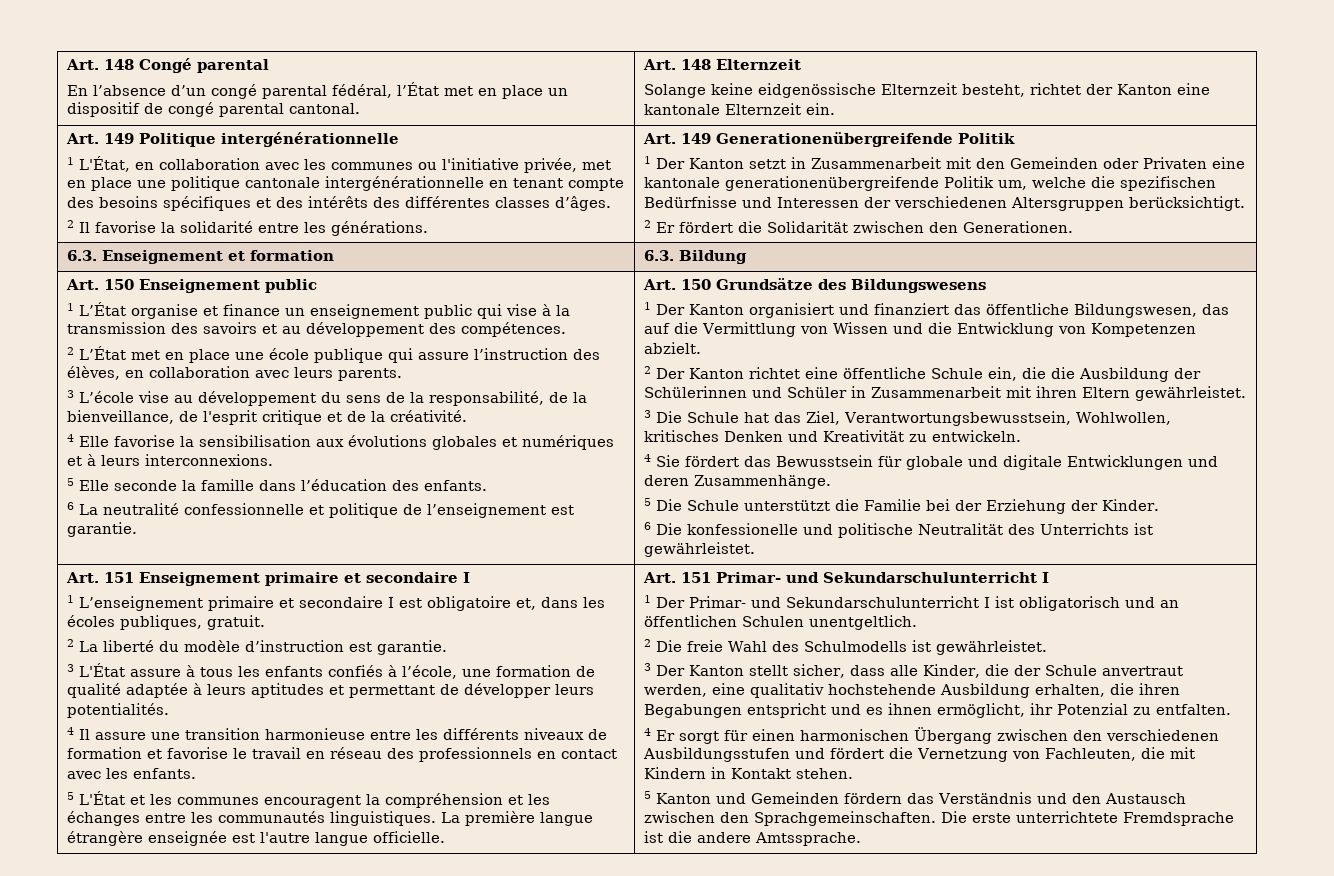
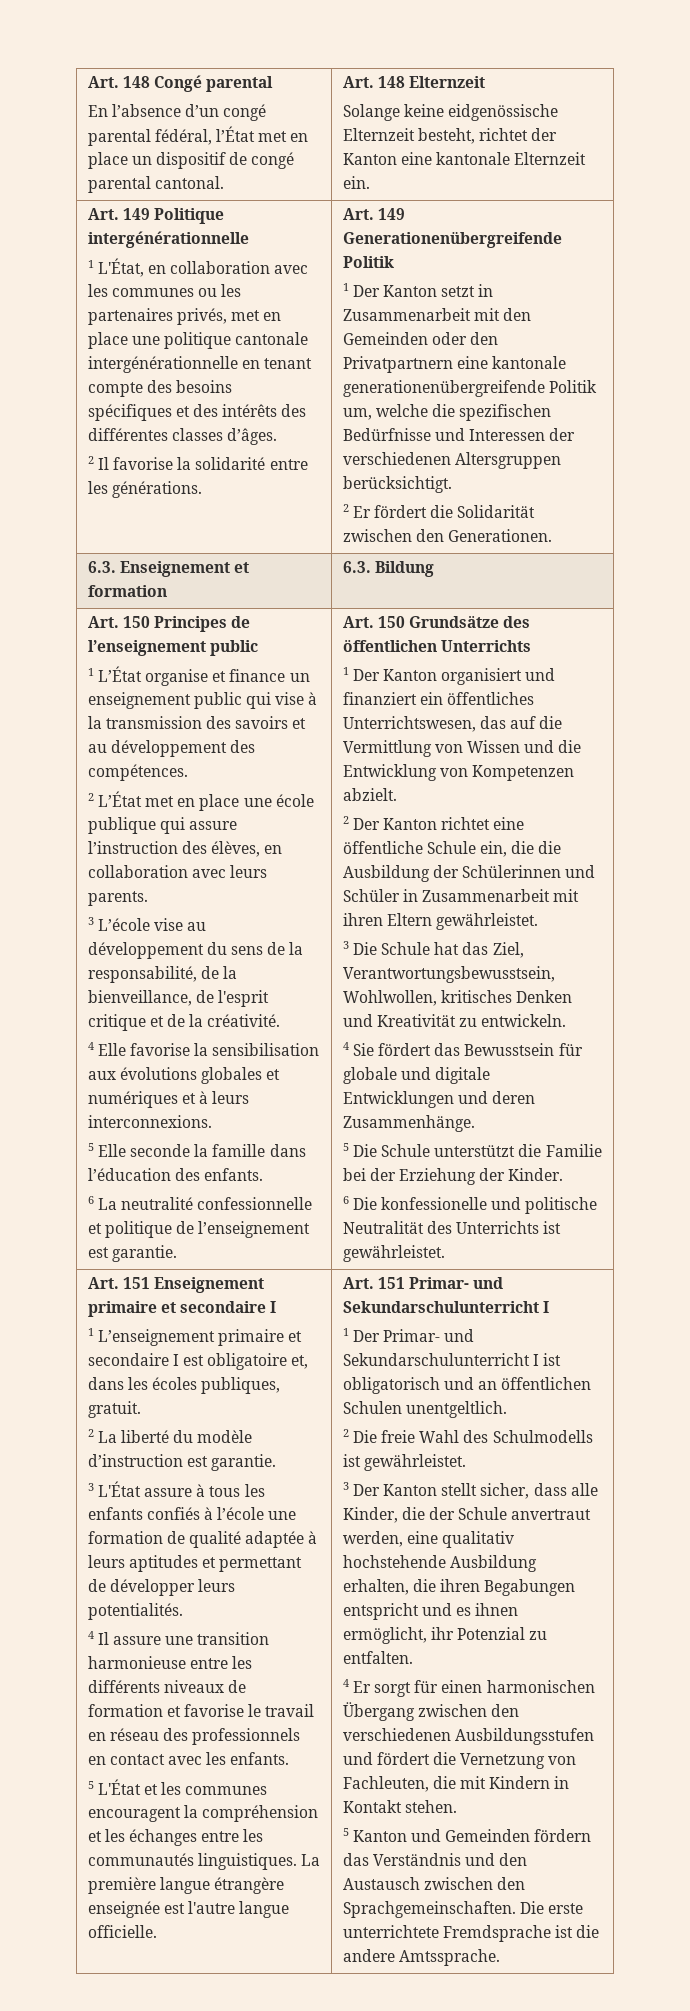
[441,158,577,173] l'initiative privée, -> [221,284,242,297] [87,308,227,325] les partenaires privés,
[1142,157,1207,169] Privaten -> [470,332,499,345] [342,356,453,373] den Privatpartnern
[138,279,260,293] Enseignement -> [154,616,251,632] [87,640,206,656] Principes de l’enseignement
[850,279,986,293] Bildungswesens -> [342,639,531,652] öffentlichen Unterrichts
[953,303,1197,318] das öffentliche Bildungswesen, -> [419,692,535,705] [342,716,476,732] ein öffentliches Unterrichtswesen,
[401,665,457,679] l’école, -> [217,1507,265,1520] l’école

